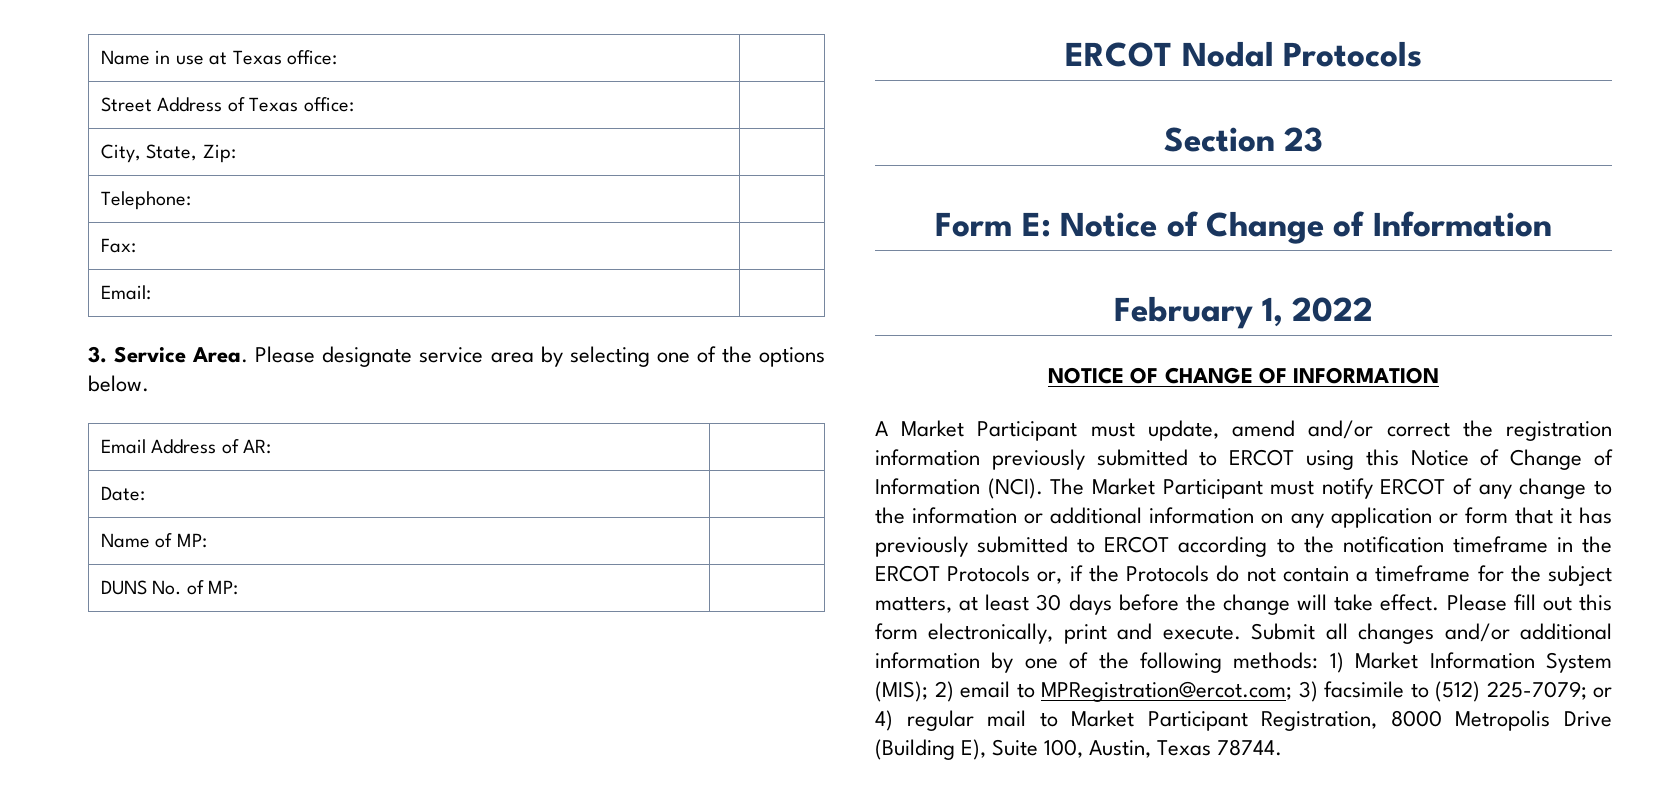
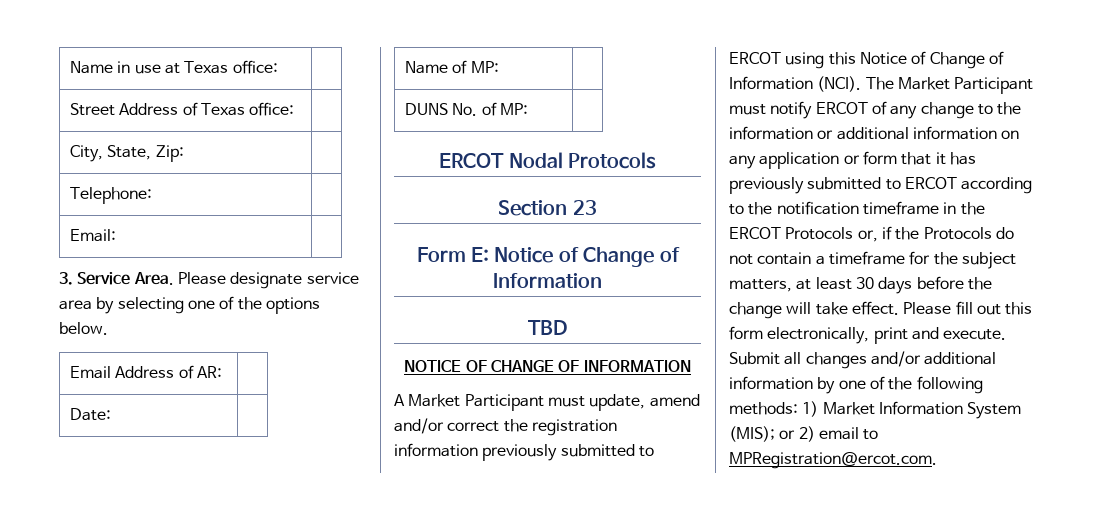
[100,238,136,253] // Fax: | -> (152, 195) none
[1113,296,1374,329] February 1, 2022 -> [528,320,567,335] TBD
(928, 691) none -> [779,430,796,439] or
[1041,681,1612,702] [875,710,1612,731] [875,739,1283,760] MPRegistration@ercot.com; 3) facsimile to (512) 225-7079; or 4) regular mail to Market Participant Registration, 8000 Metropolis Drive (Building E), Suite 100, Austin, Texas 78744. -> [729,452,937,469] MPRegistration@ercot.com.

